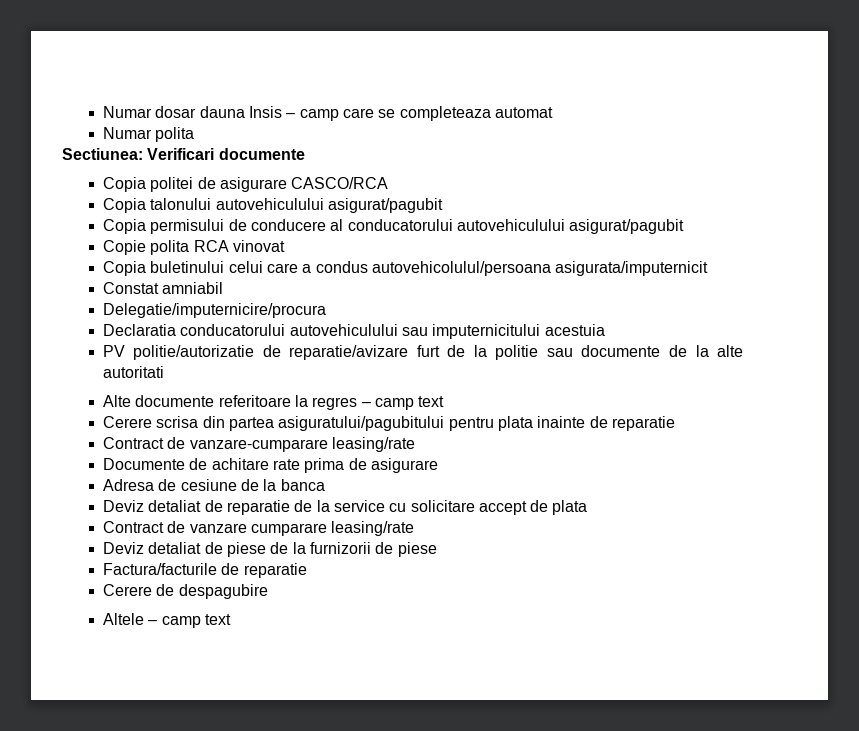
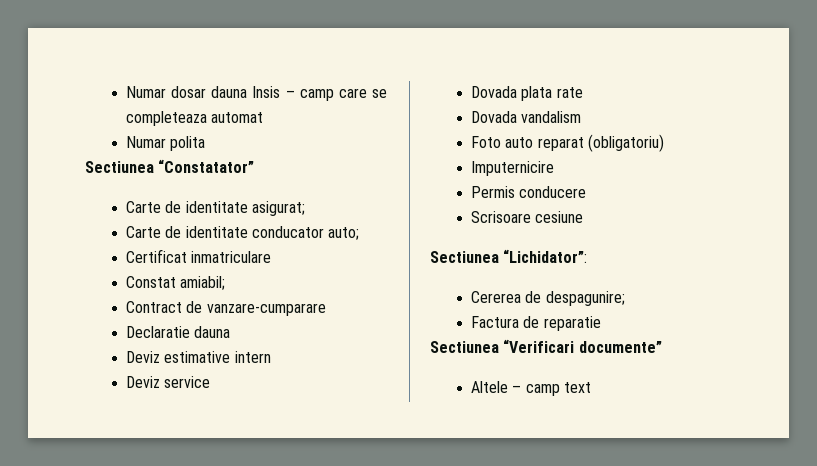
[62,148,305,160] [102,177,389,192] [102,198,443,213] [102,219,685,234] [102,240,285,255] [102,261,709,276] [102,282,224,294] [102,303,326,318] [102,324,605,339] [102,345,744,360] [102,366,164,378] [102,395,445,410] [102,416,675,431] [102,437,415,452] [102,458,438,473] [102,479,325,491] [102,500,588,515] [102,521,415,536] [102,542,437,557] [102,563,307,578] [102,584,268,599] Sectiunea: Verificari documente // Copia politei de asigurare CASCO/RCA // Copia talonului autovehiculului asigurat/pagubit // Copia permisului de conducere al conducatorului autovehiculului asigurat/pagubit // Copie polita RCA vinovat // Copia buletinului celui care a condus autovehicolulul/persoana asigurata/imputernicit // Constat amniabil // Delegatie/imputernicire/procura // Declaratia conducatorului autovehiculului sau imputernicitului acestuia // PV politie/autorizatie de reparatie/avizare furt de la politie sau documente de la alte autoritati // Alte documente referitoare la regres – camp text // Cerere scrisa din partea asiguratului/pagubitului pentru plata inainte de reparatie // Contract de vanzare-cumparare leasing/rate // Documente de achitare rate prima de asigurare // Adresa de cesiune de la banca // Deviz detaliat de reparatie de la service cu solicitare accept de plata // Contract de vanzare cumparare leasing/rate // Deviz detaliat de piese de la furnizorii de piese // Factura/facturile de reparatie // Cerere de despagubire -> [85,159,255,173] [126,201,306,216] [126,226,360,240] [126,249,272,263] [126,276,226,290] [126,301,326,316] [126,326,231,338] [126,351,271,363] [126,376,211,388] [471,86,583,101] [471,111,582,123] [471,134,665,152] [471,161,555,176] [471,186,587,198] [471,211,584,223] [430,249,588,263] [471,291,625,306] [471,316,601,331] [430,339,662,353] Sectiunea “Constatator” // Carte de identitate asigurat; // Carte de identitate conducator auto; // Certificat inmatriculare // Constat amiabil; // Contract de vanzare-cumparare // Declaratie dauna // Deviz estimative intern // Deviz service // Dovada plata rate // Dovada vandalism // Foto auto reparat (obligatoriu) // Imputernicire // Permis conducere // Scrisoare cesiune // Sectiunea “Lichidator”: // Cererea de despagunire; // Factura de reparatie // Sectiunea “Verificari documente”

